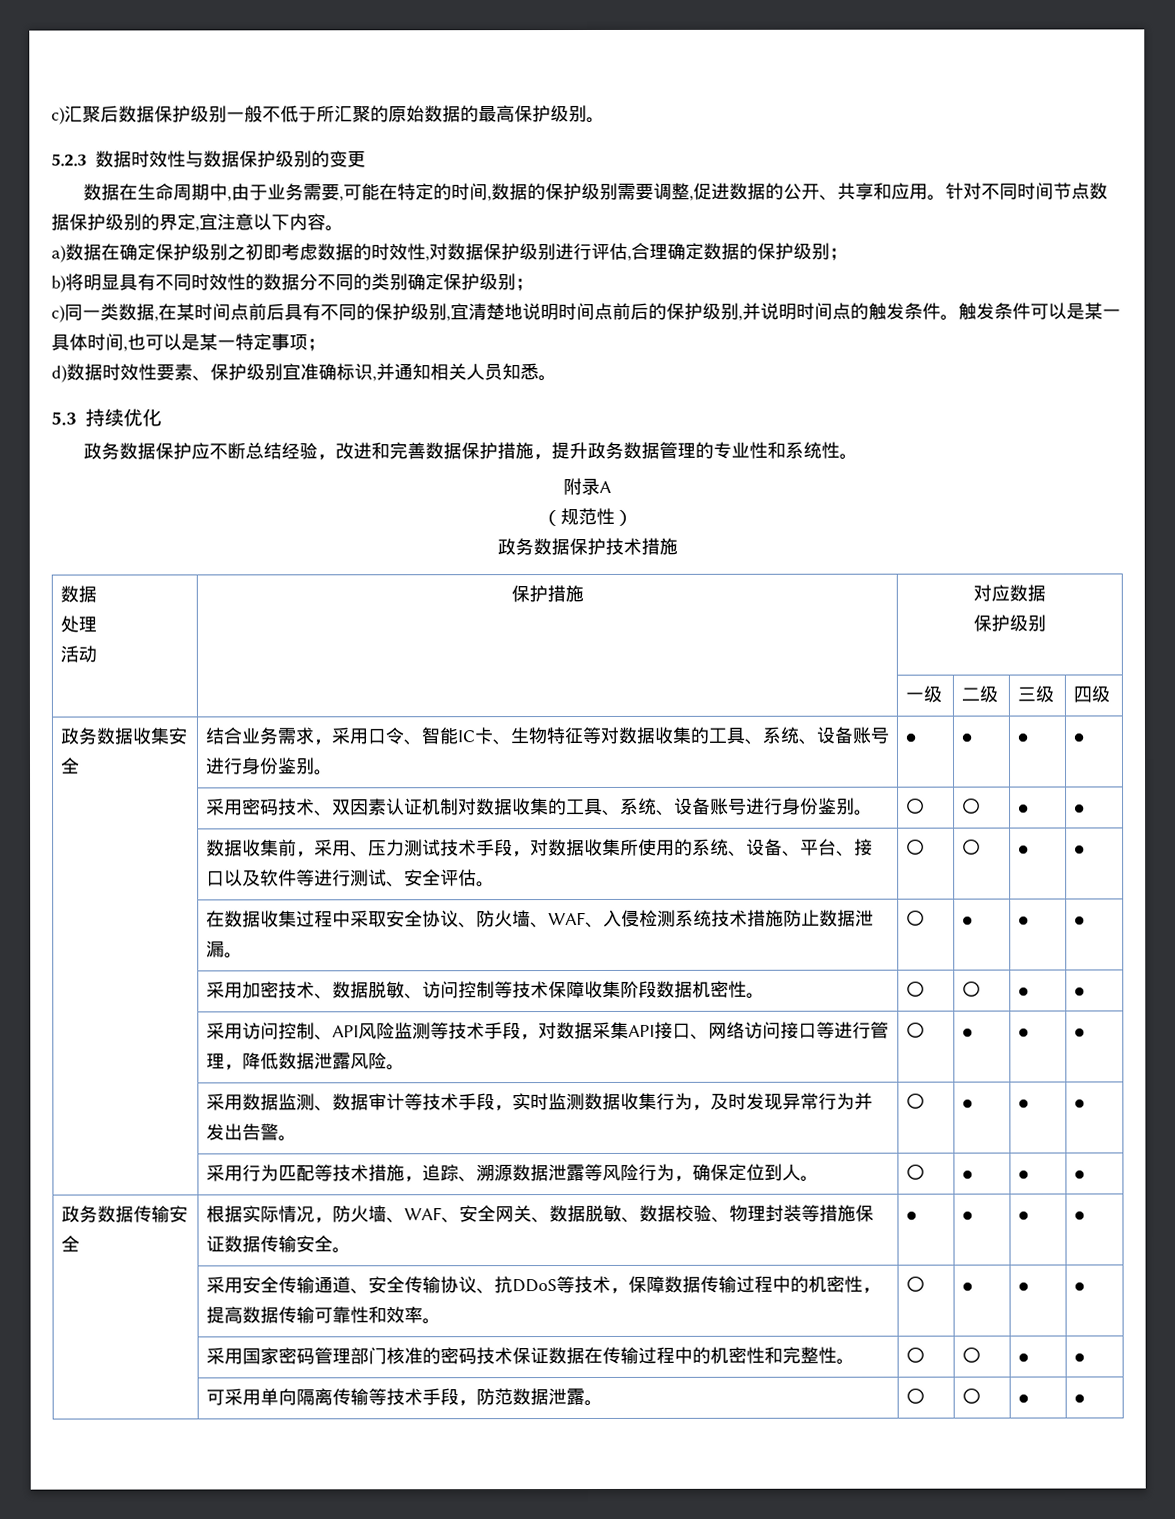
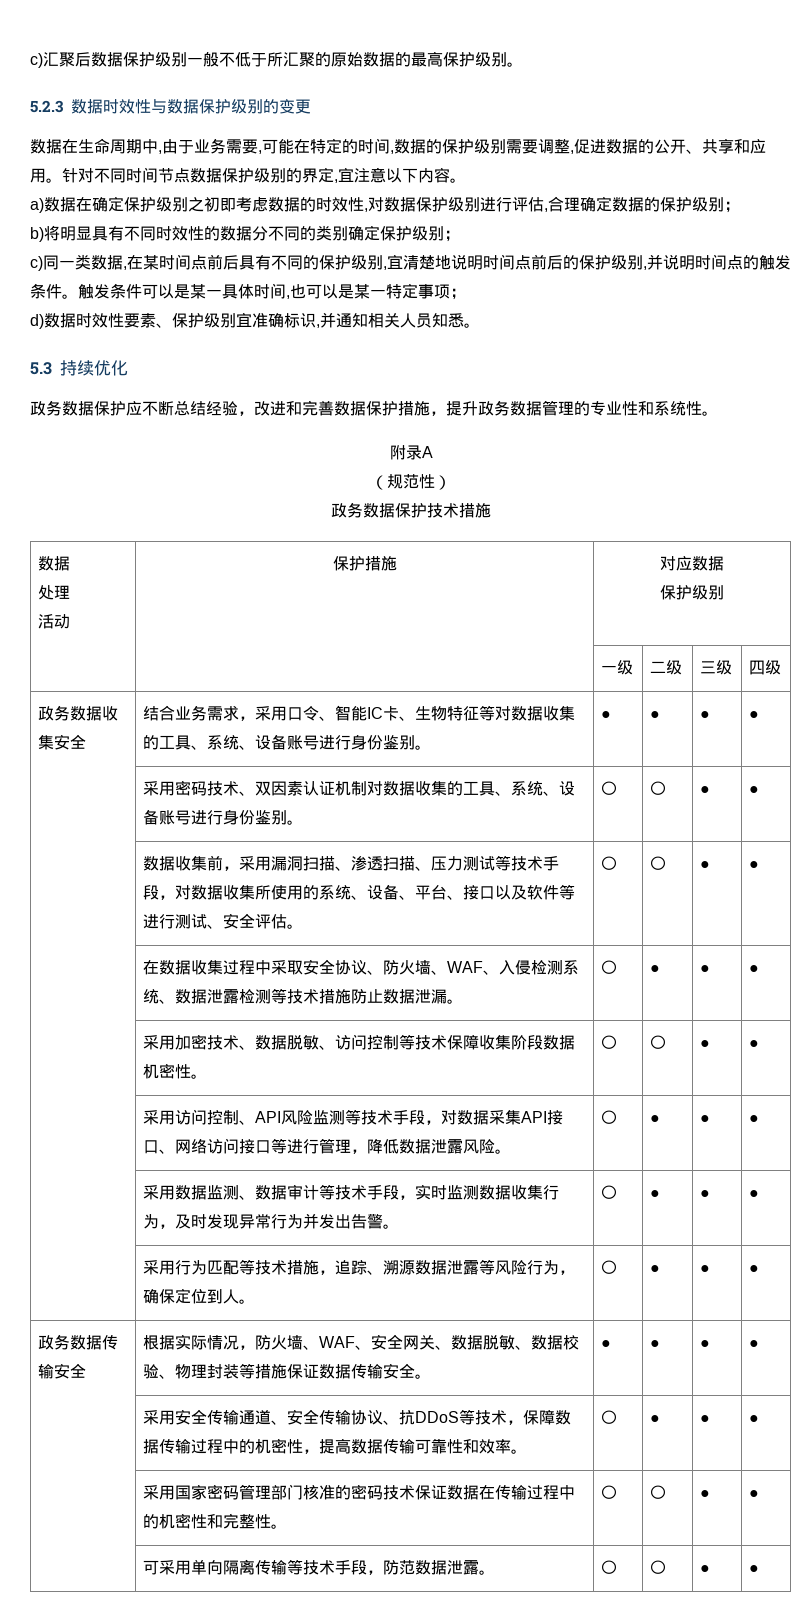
(351, 848) none -> [271,856,416,871] 漏洞扫描、渗透扫描
(441, 848) none -> [495,855,512,871] 等
(712, 918) none -> [159,988,288,1004] 、数据泄露检测等

